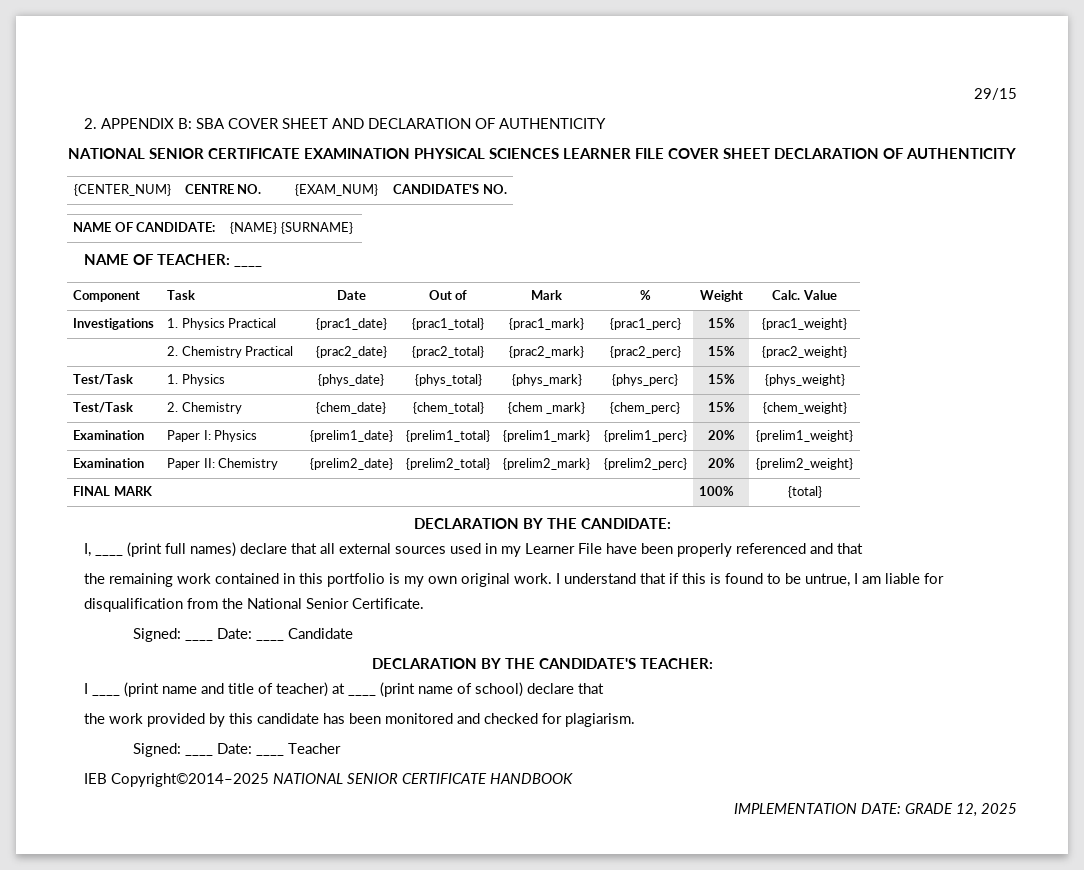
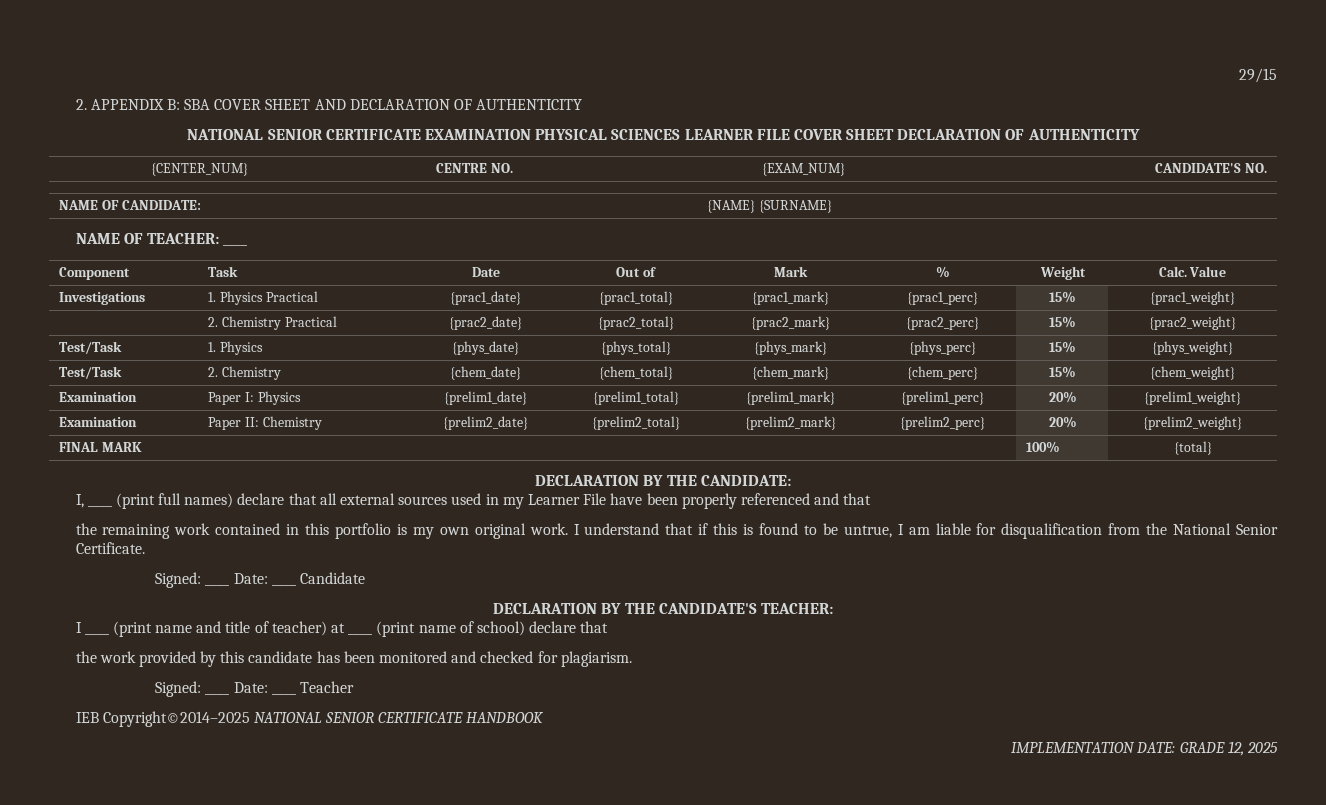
[507,402,586,414] {chem _mark} -> [751,366,829,380] {chem_mark}

